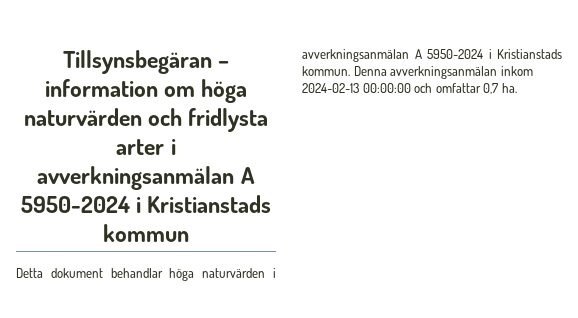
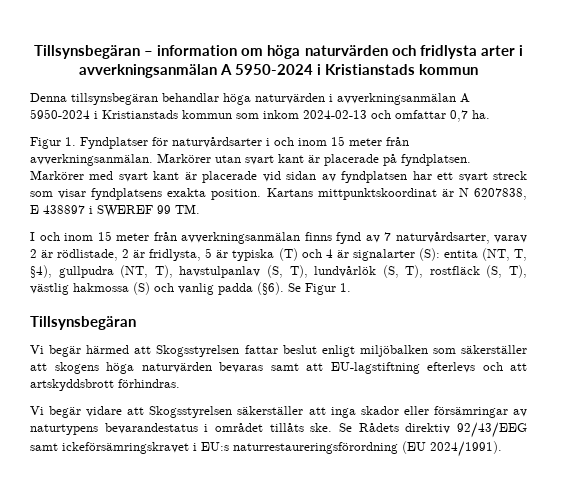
[16,268,103,278] Detta dokument -> [30,93,158,105] Denna tillsynsbegäran
[302,66,498,79] kommun. Denna avverkningsanmälan -> [182,110,259,119] kommun som
[362,83,411,93] 00:00:00 -> (367, 114) none
(517, 88) none -> [30,136,409,149] [30,153,471,166] [30,170,527,183] [30,188,527,200] [30,204,200,217] [30,231,527,244] [30,248,527,261] [30,265,527,278] [30,282,351,295] [30,316,136,330] [30,345,527,357] [30,362,527,374] [30,379,180,391] [30,406,527,418] [30,422,527,438] [30,441,502,457] // Figur 1. Fyndplatser för naturvårdsarter i och inom 15 meter från avverkningsanmälan. Markörer utan svart kant är placerade på fyndplatsen. Markörer med svart kant är placerade vid sidan av fyndplatsen har ett svart streck som visar fyndplatsens exakta position. Kartans mittpunktskoordinat är N 6207838, E 438897 i SWEREF 99 TM. // I och inom 15 meter från avverkningsanmälan finns fynd av 7 naturvårdsarter, varav 2 är rödlistade, 2 är fridlysta, 5 är typiska (T) och 4 är signalarter (S): entita (NT, T, §4), gullpudra (NT, T), havstulpanlav (S, T), lundvårlök (S, T), rostfläck (S, T), västlig hakmossa (S) och vanlig padda (§6). Se Figur 1. // Tillsynsbegäran // Vi begär härmed att Skogsstyrelsen fattar beslut enligt miljöbalken som säkerställer att skogens höga naturvärden bevaras samt att EU-lagstiftning efterlevs och att artskyddsbrott förhindras. // Vi begär vidare att Skogsstyrelsen säkerställer att inga skador eller försämringar av naturtypens bevarandestatus i området tillåts ske. Se Rådets direktiv 92/43/EEG samt ickeförsämringskravet i EU:s naturrestaureringsförordning (EU 2024/1991).

